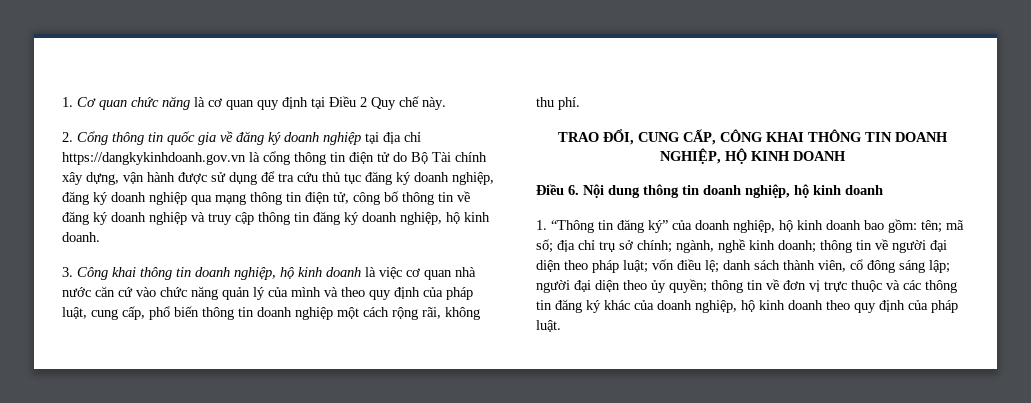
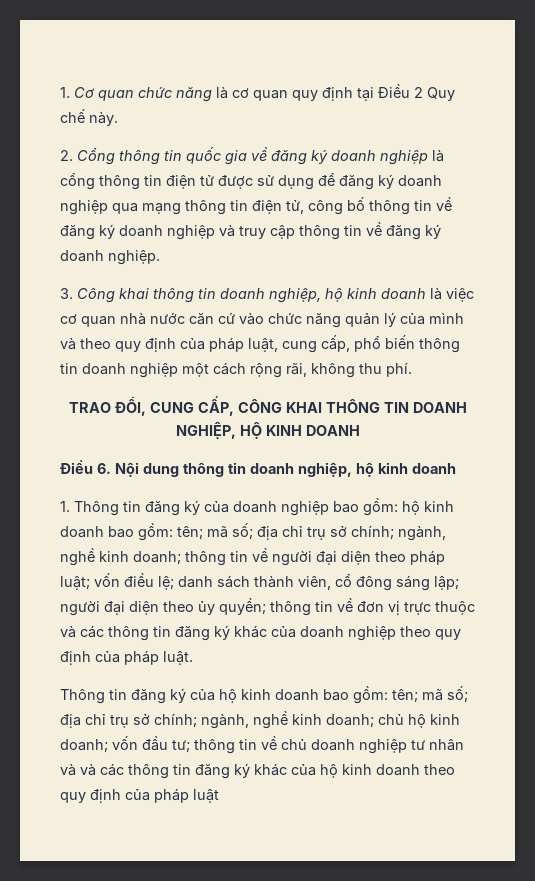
[365,132,421,144] [62,152,246,165] tại địa chỉ https://dangkykinhdoanh.gov.vn -> (428, 157) none
[393,152,487,164] [62,171,494,185] do Bộ Tài chính xây dựng, vận hành được sử dụng để tra cứu thủ tục đăng ký doanh nghiệp, -> [218,173,335,190] được sử dụng để
[313,211,490,225] [62,232,100,242] đăng ký doanh nghiệp, hộ kinh doanh. -> [366,222,441,240] [60,250,160,265] về đăng ký doanh nghiệp.
[551,219,775,233] “Thông tin đăng ký” của doanh nghiệp, -> [74,498,398,516] Thông tin đăng ký của doanh nghiệp bao gồm:
[695,300,737,313] nghiệp, -> [348,626,461,641] [60,650,193,665] [60,686,468,704] [60,711,460,729] [60,736,464,754] [60,763,316,779] nghiệp theo quy định của pháp luật. // Thông tin đăng ký của hộ kinh doanh bao gồm: tên; mã số; địa chỉ trụ sở chính; ngành, nghề kinh doanh; chủ hộ kinh doanh; vốn đầu tư; thông tin về chủ doanh nghiệp tư nhân và và các thông tin đăng ký khác của
[536,320,561,332] luật. -> [193,789,219,803] luật

